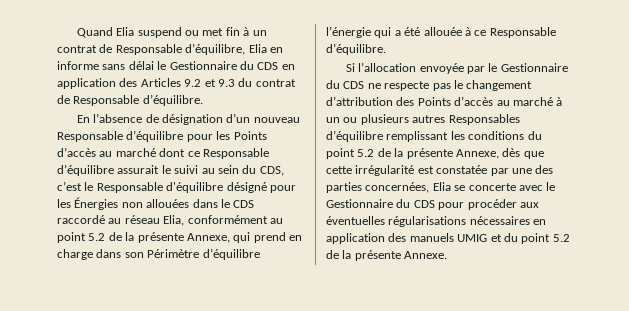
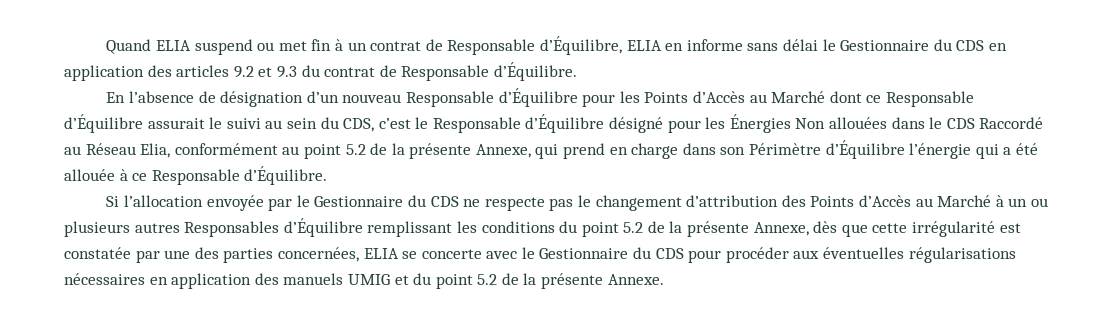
[116,27,135,36] Elia -> [156,40,192,51] ELIA
[185,43,267,55] d’équilibre, Elia -> [539,36,662,55] d’Équilibre, ELIA
[140,78,181,87] Articles -> [176,65,230,77] articles
[142,94,203,106] d’équilibre. -> [493,62,577,81] d’Équilibre.
[126,130,184,142] d’équilibre -> [498,88,578,107] d’Équilibre
[57,147,156,157] d’accès au marché -> [692,91,826,103] d’Accès au Marché
[57,164,114,176] d’équilibre -> [64,114,143,133] d’Équilibre
[166,182,224,193] d'équilibre -> [525,114,605,133] d’Équilibre
[121,202,143,208] non -> [795,118,826,129] Non
[57,215,160,224] raccordé au réseau -> [979,117,1044,129] [64,143,136,155] Raccordé au Réseau
[202,248,260,260] d’équilibre -> [825,140,905,159] d’Équilibre
[326,43,386,55] d’équilibre. -> [244,166,328,185] d’Équilibre.
[454,96,553,106] d’accès au marché -> [858,195,992,207] d’Accès au Marché
[326,130,383,142] d’équilibre -> [283,218,363,237] d’Équilibre
[432,182,451,191] Elia -> [363,248,399,259] ELIA

